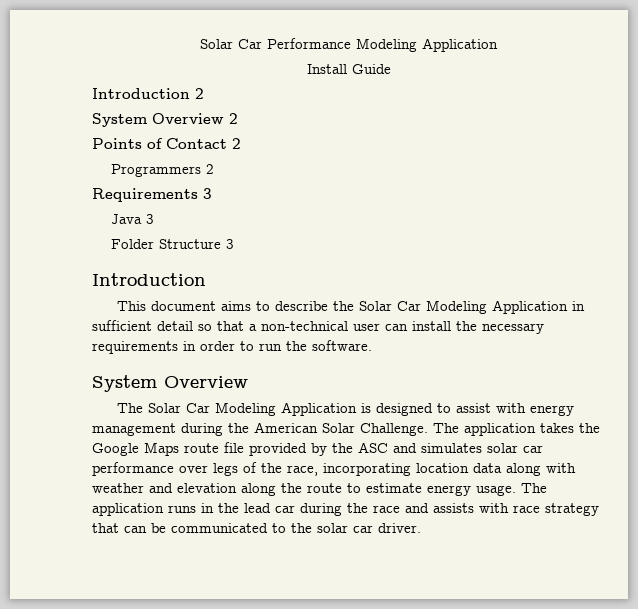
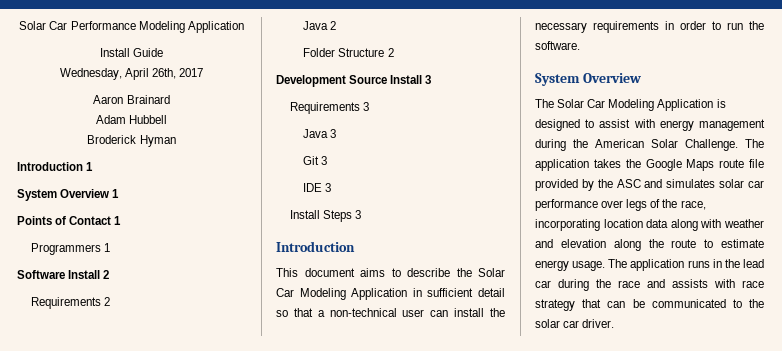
[92,88,204,99] [92,113,238,127] // Introduction 2 // System Overview 2 -> [59,68,204,80] [93,95,170,104] [95,115,168,124] [87,135,176,147] [17,162,94,171] [17,189,120,201] // Wednesday, April 26th, 2017 // Aaron Brainard // Adam Hubbell // Broderick Hyman // Introduction 1 // System Overview 1
[232,138,241,149] [110,164,214,177] [92,188,212,202] [110,214,154,224] [110,239,221,249] 2 // Programmers 2 // Requirements 3 // Java 3 // Folder Structure -> [114,216,122,225] [30,243,110,255] [17,270,110,279] [30,297,110,309] [303,21,337,30] [303,48,394,57] [276,75,432,87] [289,102,369,114] [303,129,337,138] [303,156,328,165] [303,183,332,192] [289,210,352,222] 1 // Programmers 1 // Software Install 2 // Requirements 2 // Java 2 // Folder Structure 2 // Development Source Install 3 // Requirements 3 // Java 3 // Git 3 // IDE 3 // Install Steps

